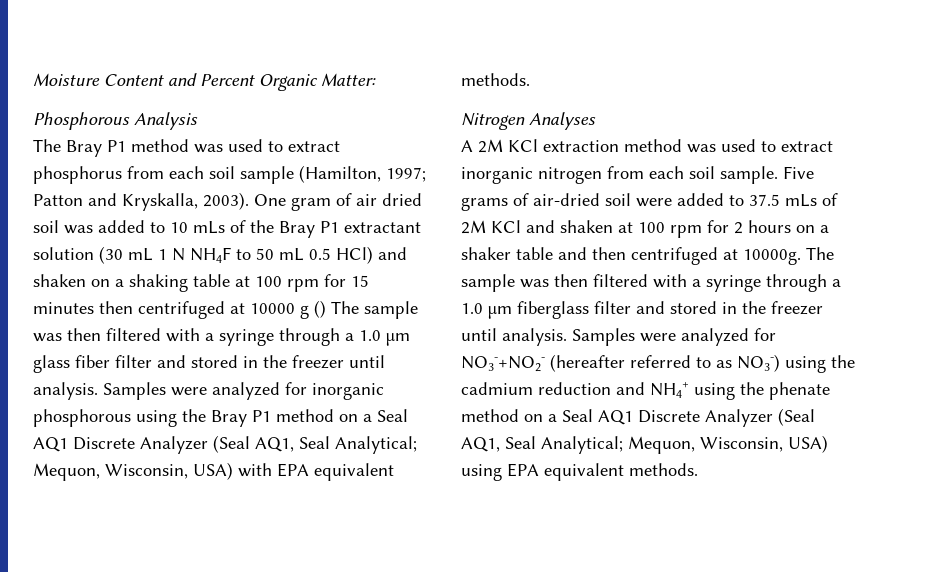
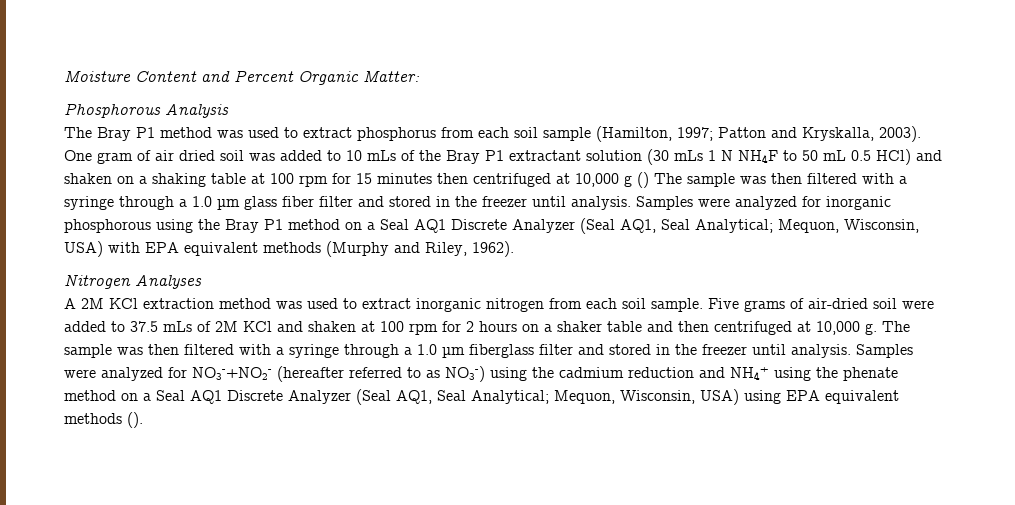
[128,248,153,261] mL -> [674,150,703,161] mLs
[250,303,295,314] 10000 -> [575,173,619,187] 10,000
[461,73,530,86] methods. -> [263,241,514,257] methods (Murphy and Riley, 1962).
[743,249,801,265] 10000g. -> [816,321,877,335] 10,000 g.
[629,463,698,476] methods. -> [64,412,143,428] methods ().

